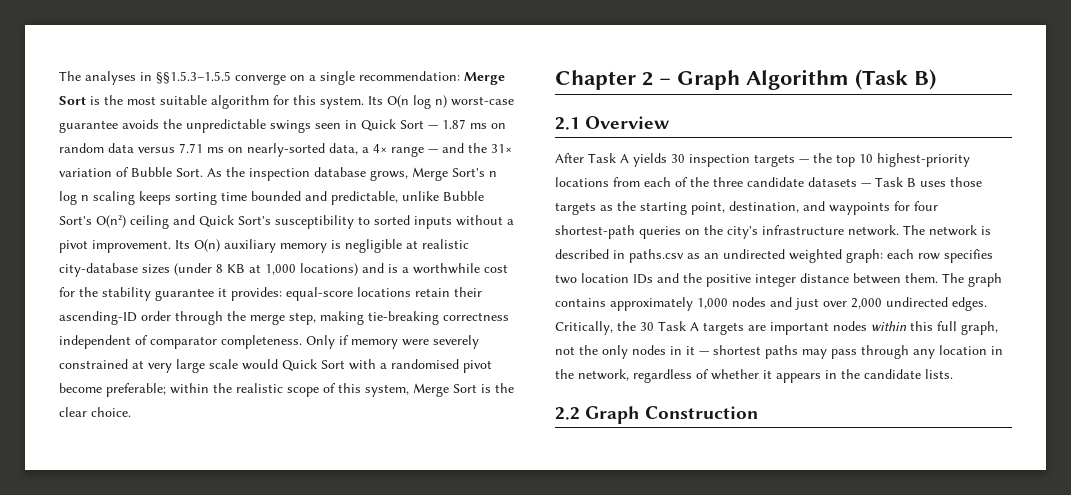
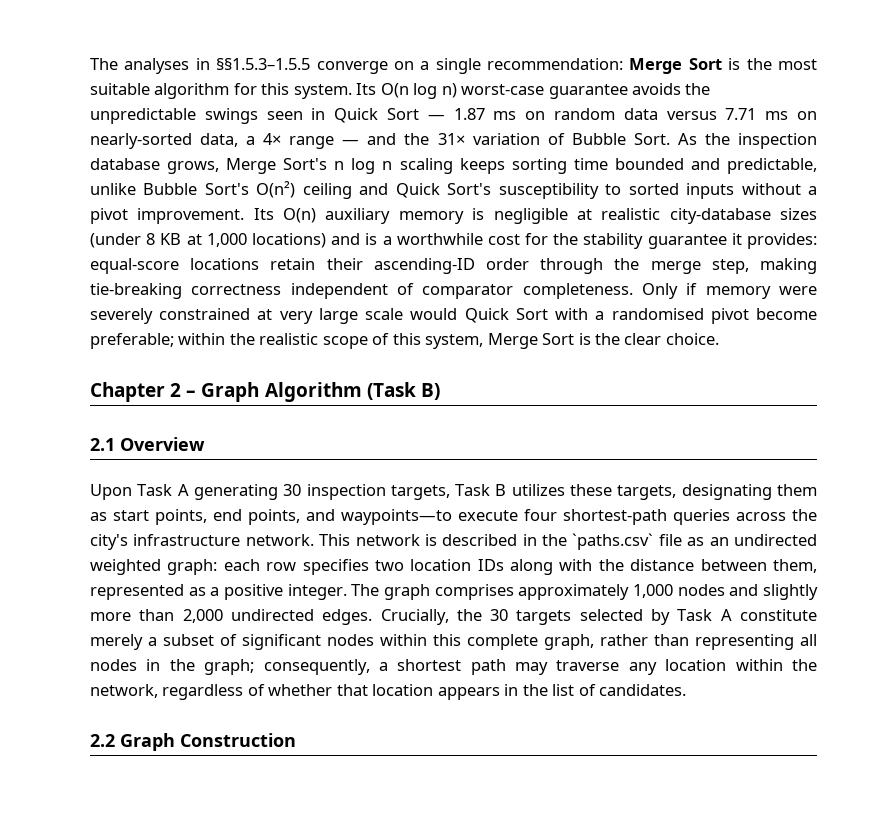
[555,153,667,167] After Task A yields -> [90,484,278,500] Upon Task A generating
[754,153,970,167] [555,177,982,187] [555,201,910,215] targets — the top 10 highest-priority locations from each of the three candidate datasets — Task B uses those targets as the starting point, destination, and waypoints for -> [390,484,817,500] [90,509,518,525] targets, Task B utilizes these targets, designating them as start points, end points, and waypoints—to execute
[685,229,700,235] on -> [736,512,786,521] across
[903,225,925,235] The -> [319,534,351,546] This
[629,249,684,263] paths.csv -> [542,533,682,550] the `paths.csv` file
[657,273,938,287] and the positive integer distance between them. -> [510,559,818,575] [90,584,347,600] along with the distance between them, represented as a positive integer.
[555,298,606,307] contains -> [434,584,514,600] comprises
[795,298,847,310] just over -> [762,584,818,600] [90,609,175,621] slightly more than
[555,321,613,335] Critically, -> [380,609,449,625] Crucially,
[658,321,998,335] [555,345,909,359] Task A targets are important nodes within this full graph, not the only nodes in it — shortest paths may pass through -> [516,609,817,625] [90,634,817,650] [90,659,620,675] targets selected by Task A constitute merely a subset of significant nodes within this complete graph, rather than representing all nodes in the graph; consequently, a shortest path may traverse
[991,346,1003,355] in -> [735,659,783,671] within
[763,370,772,379] it -> [336,684,434,696] that location
[864,369,953,379] candidate lists. -> [552,684,687,696] list of candidates.

